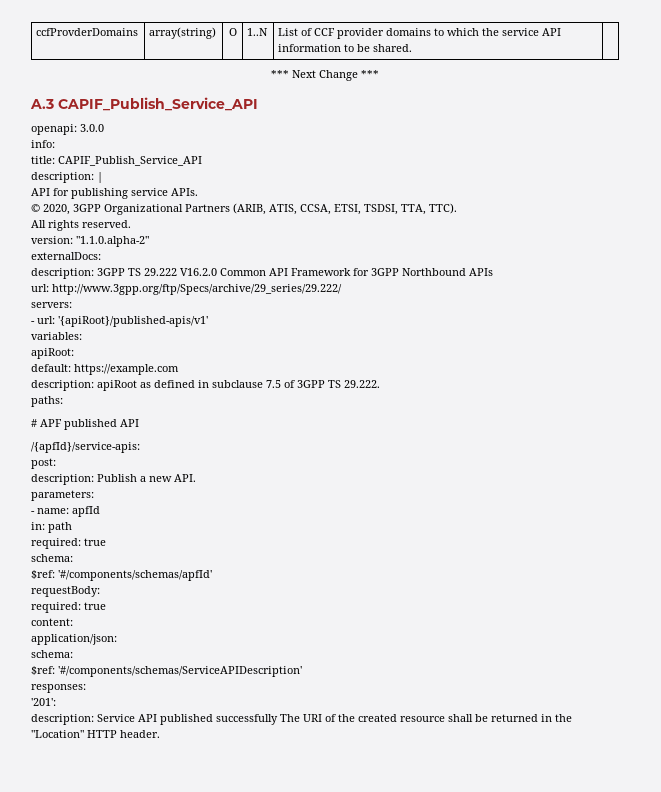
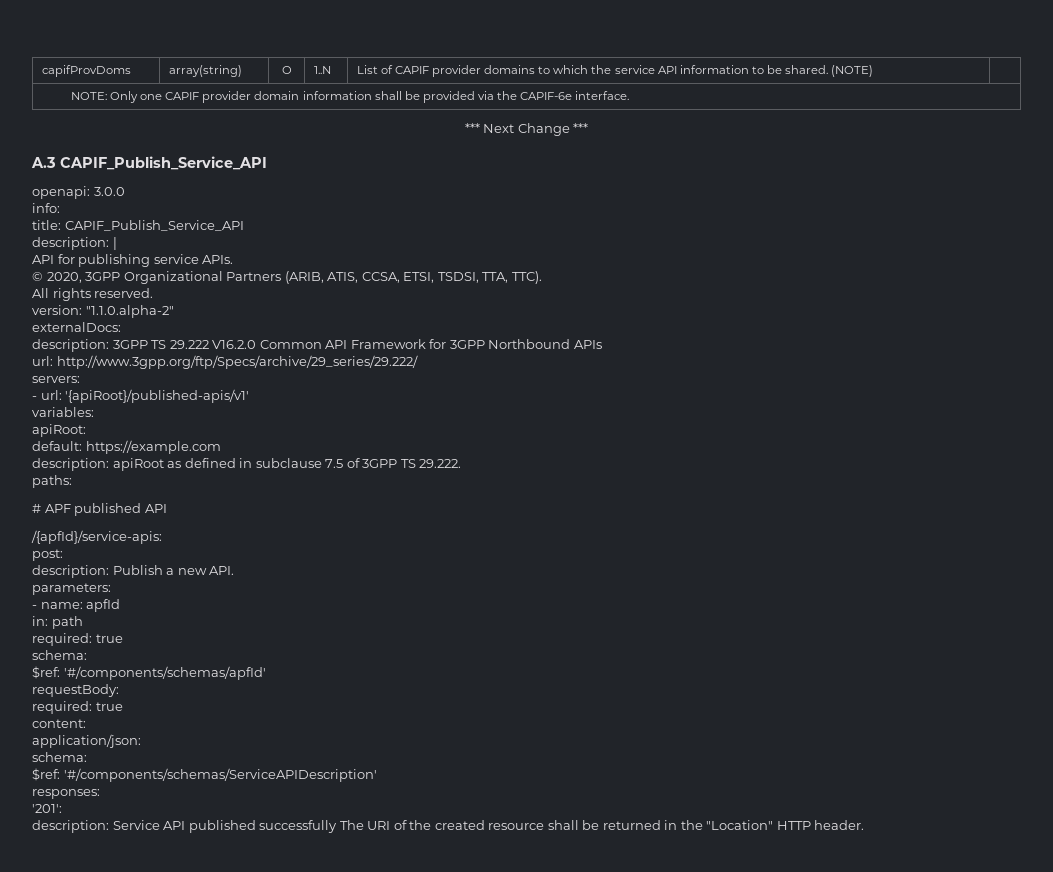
[36,28,139,36] ccfProvderDomains -> [41,65,131,77] capifProvDoms
[314,28,336,36] CCF -> [394,66,429,74] CAPIF
(413, 48) | -> [831,65,874,77] [70,91,630,103] (NOTE) | // NOTE: Only one CAPIF provider domain information shall be provided via the CAPIF-6e interface.

